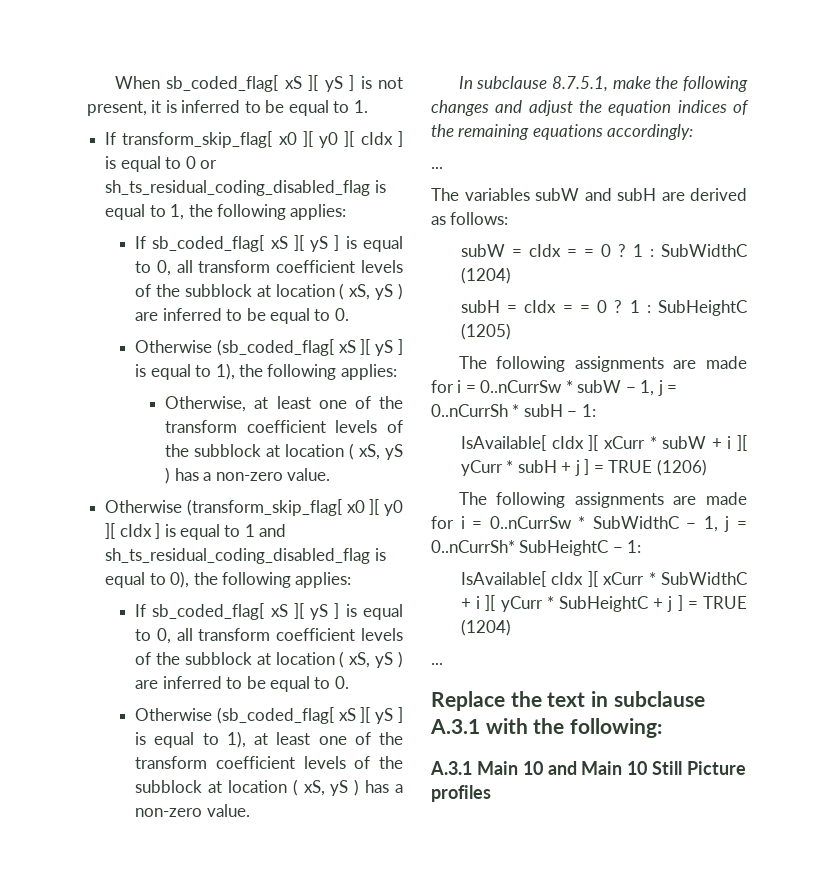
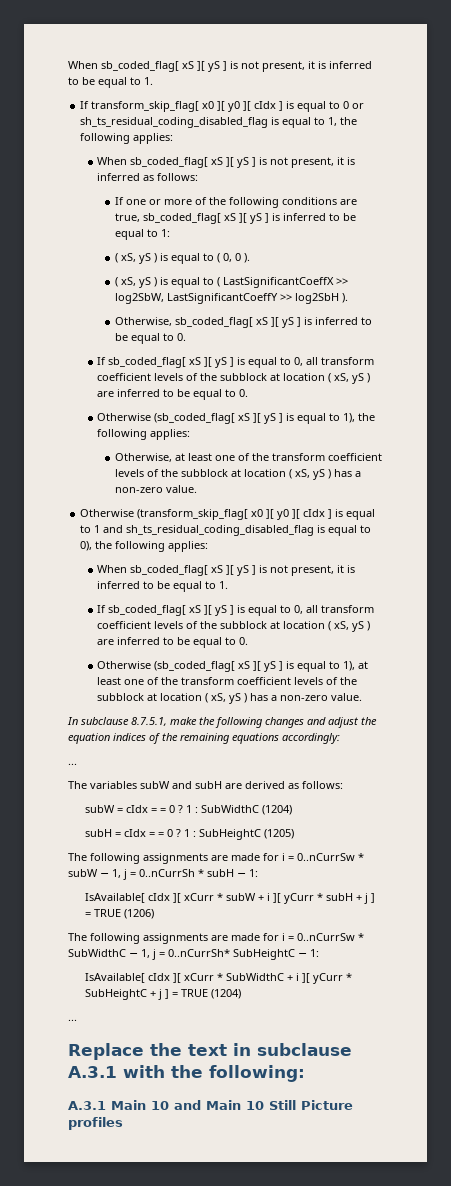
(347, 212) none -> [97,157,356,168] [97,173,199,181] [114,197,357,208] [114,213,356,224] [114,229,170,240] [114,253,250,264] [114,277,348,288] [114,293,348,304] [114,317,372,328] [114,333,186,344] // When sb_coded_flag[ xS ][ yS ] is not present, it is inferred as follows: // If one or more of the following conditions are true, sb_coded_flag[ xS ][ yS ] is inferred to be equal to 1: // ( xS, yS ) is equal to ( 0, 0 ). // ( xS, yS ) is equal to ( LastSignificantCoeffX >> log2SbW, LastSignificantCoeffY >> log2SbH ). // Otherwise, sb_coded_flag[ xS ][ yS ] is inferred to be equal to 0.
(352, 580) none -> [97,565,356,576] [97,581,229,592] // When sb_coded_flag[ xS ][ yS ] is not present, it is inferred to be equal to 1.

